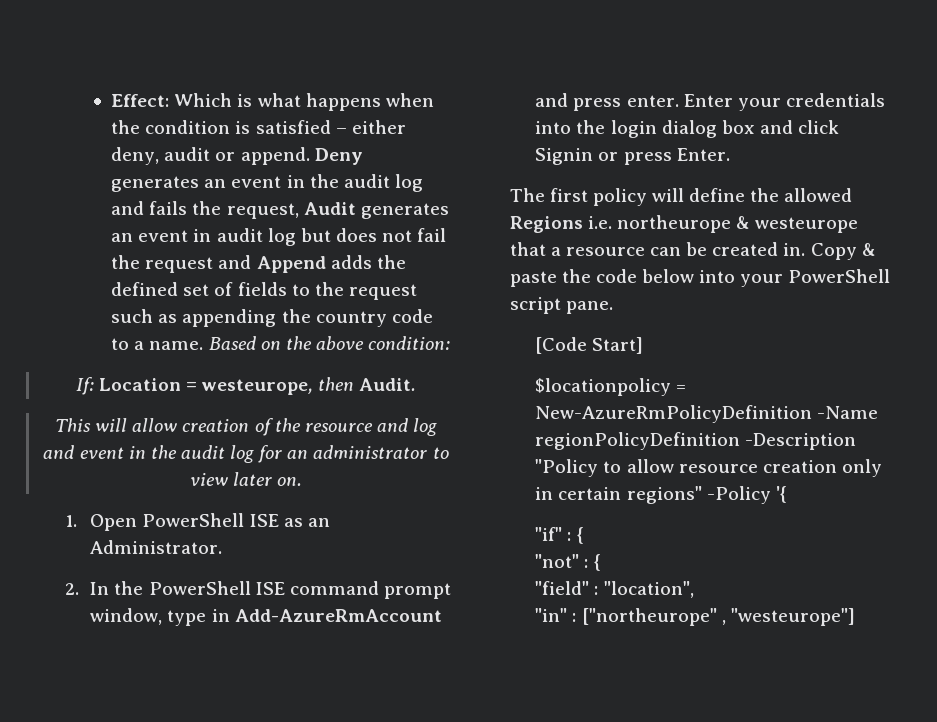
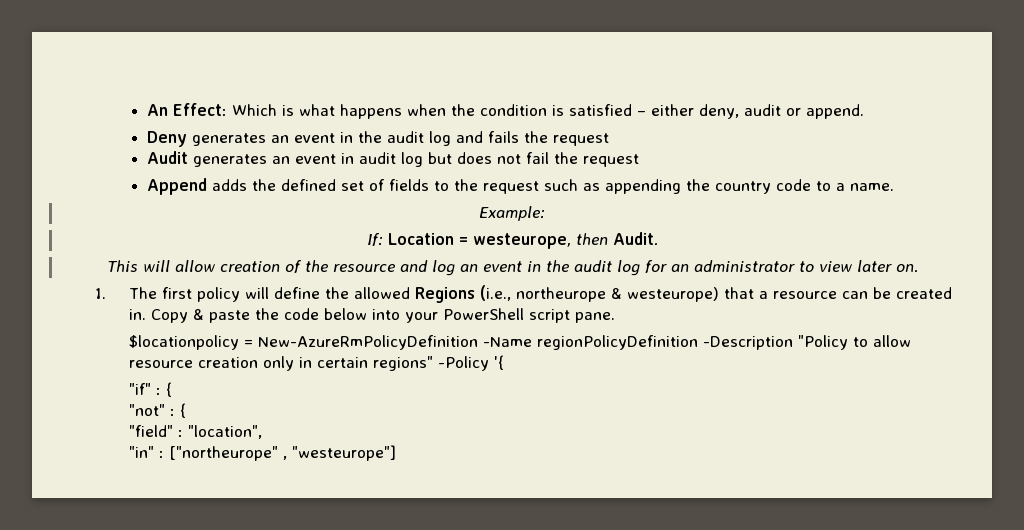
(111, 100) none -> [147,104,169,116] An
(310, 156) none -> (865, 111) //
[226,203,299,219] request, -> [553,133,610,146] request //
[218,255,252,269] and -> (640, 160) //
[208,336,451,350] Based on the above condition: -> [479,206,545,221] // Example:
[43,445,75,459] and -> [459,264,478,272] an
[90,513,330,531] [90,540,223,554] [64,581,451,599] [90,608,442,626] [535,93,885,111] [535,120,840,138] [535,148,730,165] Open PowerShell ISE as an Administrator. // 2. In the PowerShell ISE command prompt window, type in Add-AzureRmAccount and press enter. Enter your credentials into the login dialog box and click Signin or press Enter. // -> (106, 293) none
[587,216,612,229] i.e. -> [479,285,511,301] (i.e.,
[755,217,859,233] westeurope -> [626,287,719,302] westeurope)
[535,337,644,354] // [Code Start] -> (615, 317) none

